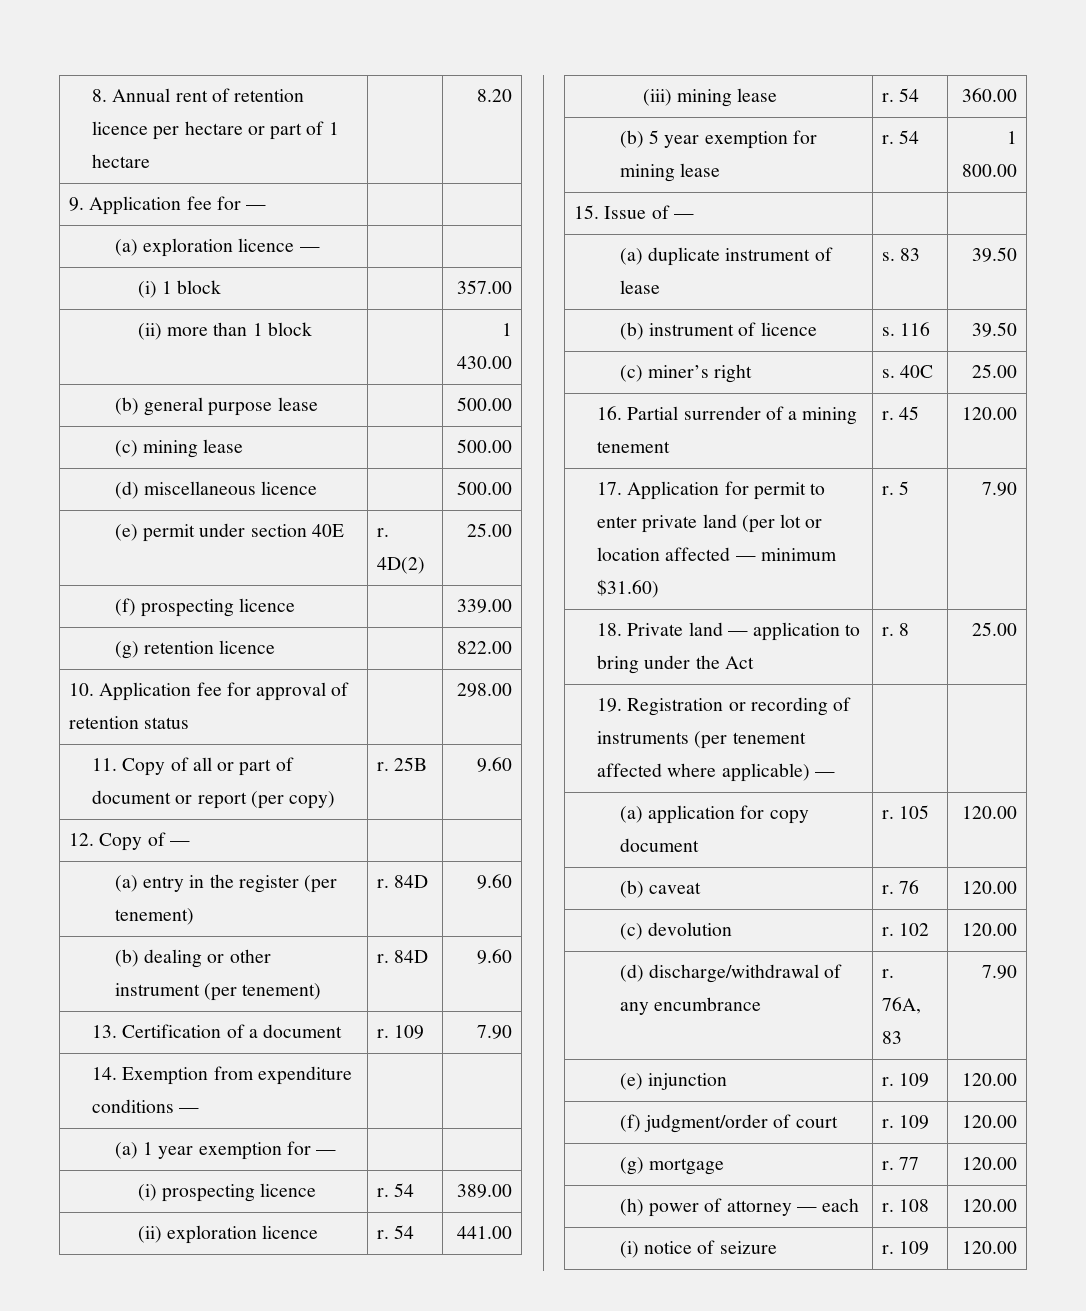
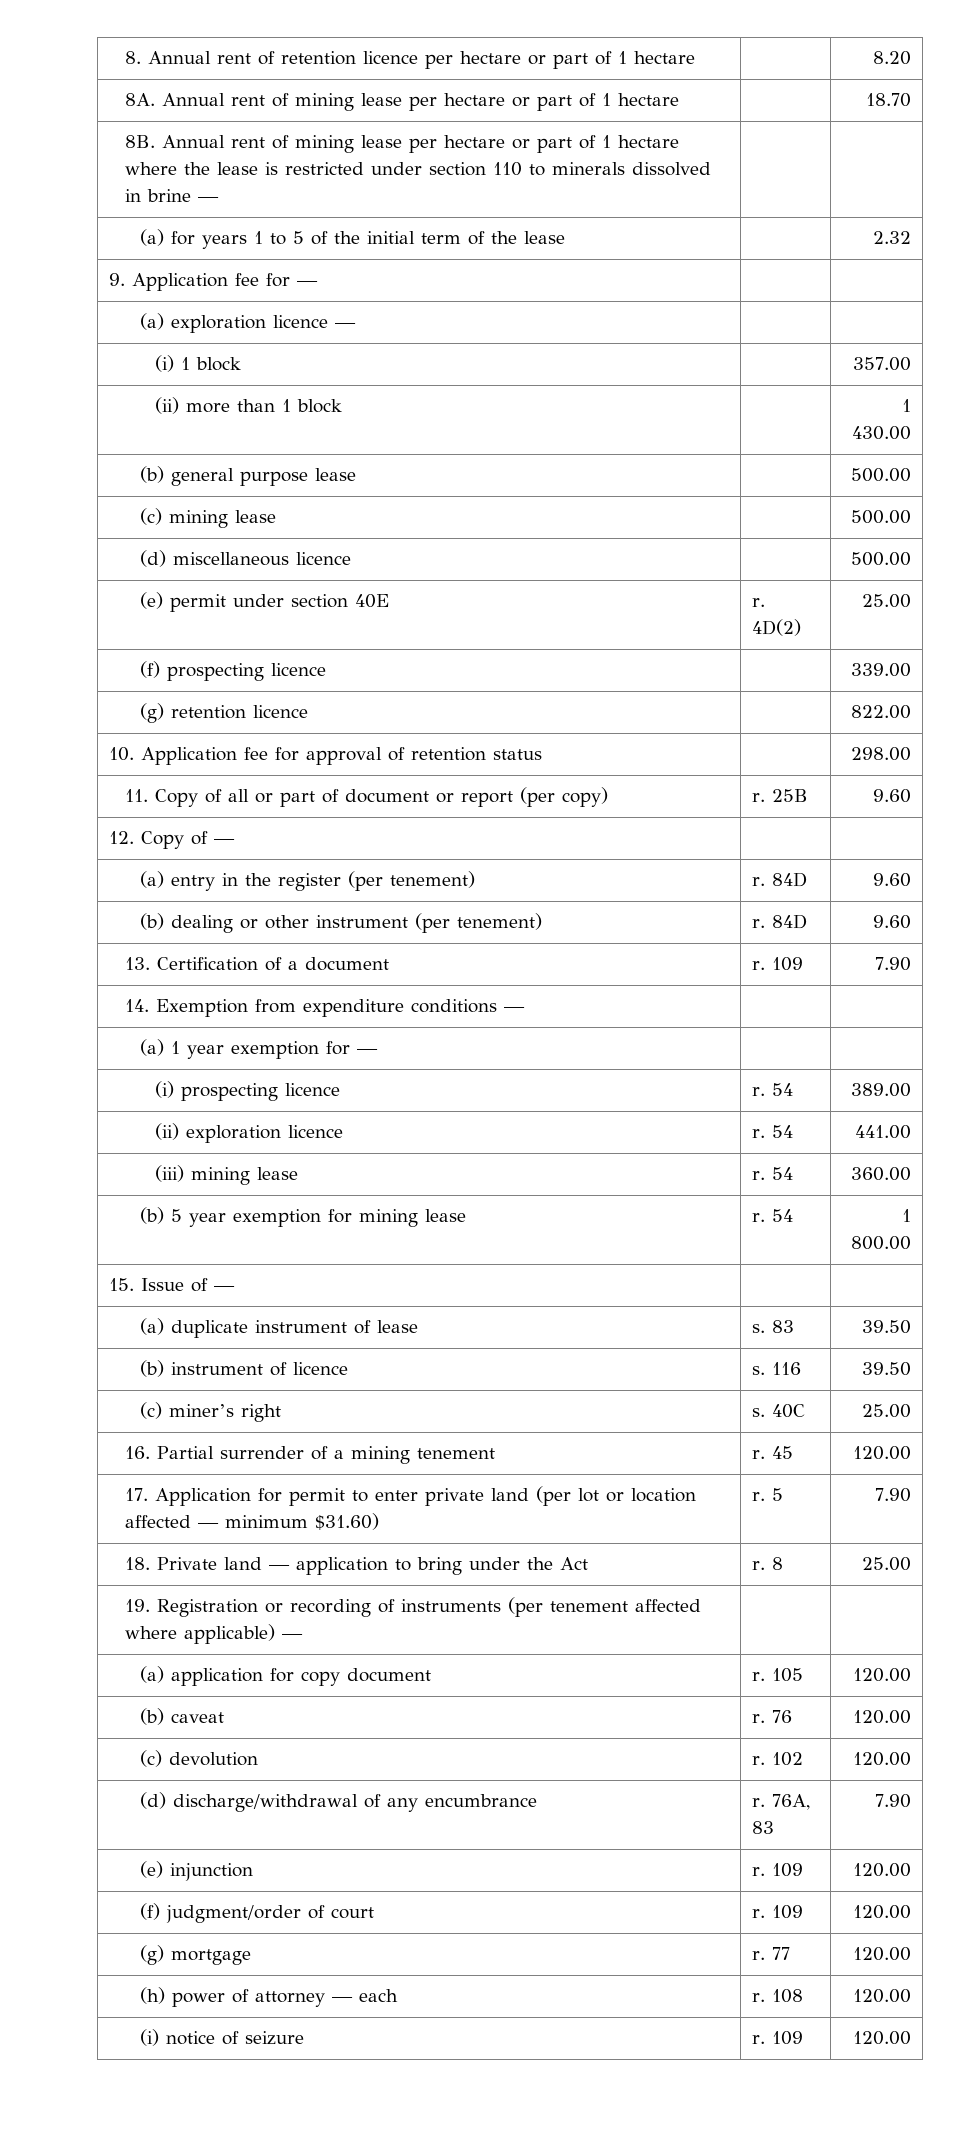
(512, 95) none -> [124,93,679,111] [865,93,911,107] [124,135,679,153] [124,162,711,176] [124,189,219,202] [139,229,565,249] [872,231,911,244] // 8A. Annual rent of mining lease per hectare or part of 1 hectare | | 18.70 // 8B. Annual rent of mining lease per hectare or part of 1 hectare where the lease is restricted under section 110 to minerals dissolved in brine — | | // (a) for years 1 to 5 of the initial term of the lease | | 2.32

